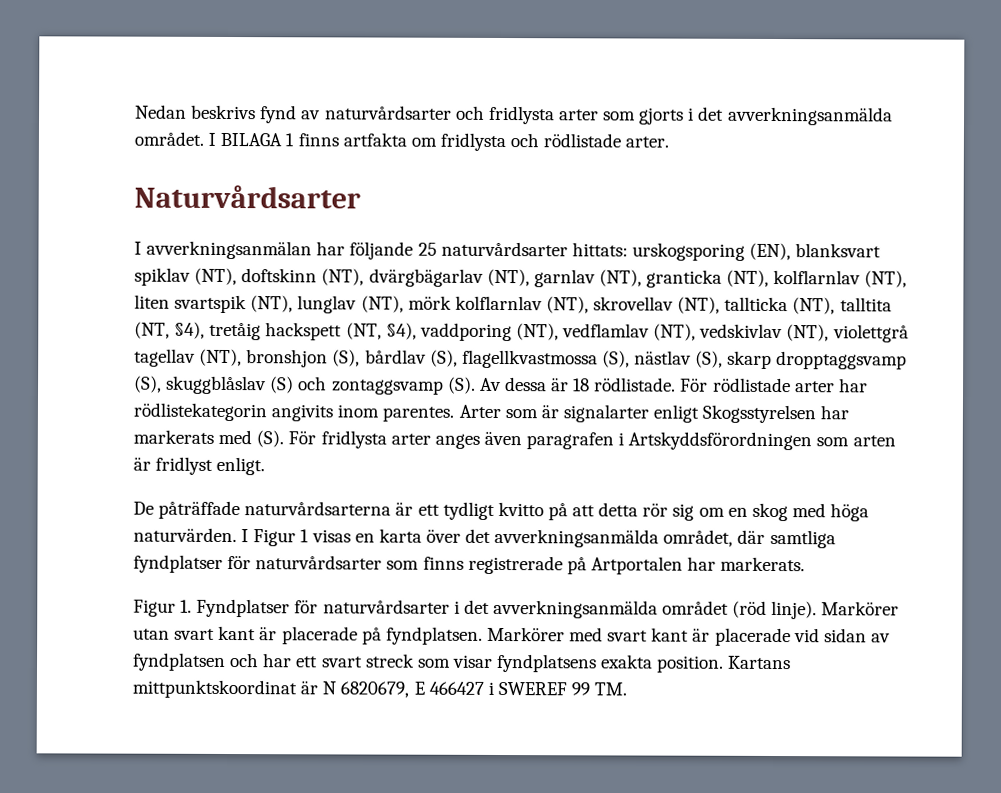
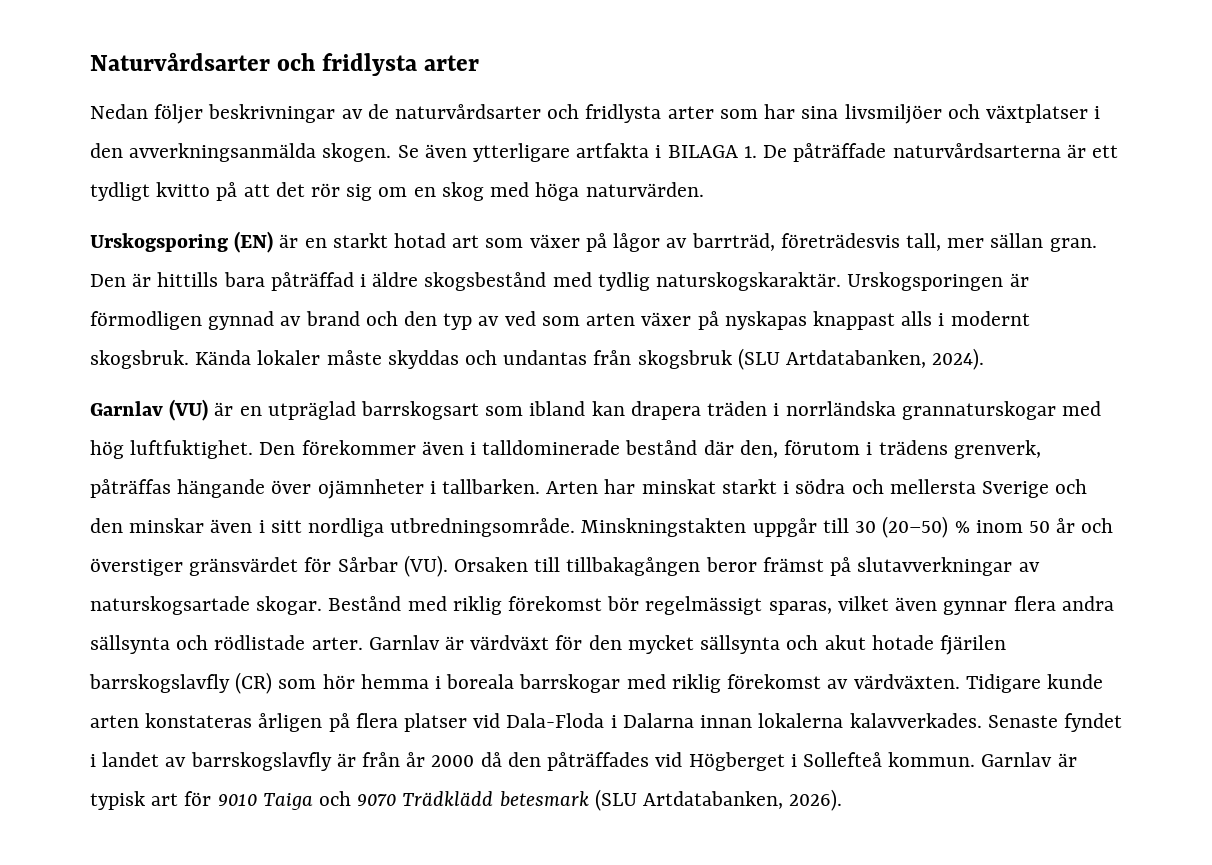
[135,104,322,124] Nedan beskrivs fynd av -> [90,52,480,76] [90,104,389,124] Naturvårdsarter och fridlysta arter // Nedan följer beskrivningar av de
[638,106,893,126] [134,131,670,152] [134,184,361,209] [134,240,882,261] [134,267,908,288] [134,294,892,315] [134,321,909,343] [134,348,908,370] [134,375,868,395] [133,402,850,424] [133,429,896,451] [133,456,266,476] gjorts i det avverkningsanmälda området. I BILAGA 1 finns artfakta om fridlysta och rödlistade arter. // Naturvårdsarter // I avverkningsanmälan har följande 25 naturvårdsarter hittats: urskogsporing (EN), blanksvart spiklav (NT), doftskinn (NT), dvärgbägarlav (NT), garnlav (NT), granticka (NT), kolflarnlav (NT), liten svartspik (NT), lunglav (NT), mörk kolflarnlav (NT), skrovellav (NT), tallticka (NT), talltita (NT, §4), tretåig hackspett (NT, §4), vaddporing (NT), vedflamlav (NT), vedskivlav (NT), violettgrå tagellav (NT), bronshjon (S), bårdlav (S), flagellkvastmossa (S), nästlav (S), skarp dropptaggsvamp (S), skuggblåslav (S) och zontaggsvamp (S). Av dessa är 18 rödlistade. För rödlistade arter har rödlistekategorin angivits inom parentes. Arter som är signalarter enligt Skogsstyrelsen har markerats med (S). För fridlysta arter anges även paragrafen i Artskyddsförordningen som arten är fridlyst enligt. // -> [764,104,1101,124] [90,143,757,162] har sina livsmiljöer och växtplatser i den avverkningsanmälda skogen. Se även ytterligare artfakta i BILAGA 1.
[598,502,639,517] detta -> [275,182,305,197] det
[241,528,836,549] [133,554,806,575] [133,598,900,620] [133,625,891,647] [132,652,792,673] [132,679,628,699] I Figur 1 visas en karta över det avverkningsanmälda området, där samtliga fyndplatser för naturvårdsarter som finns registrerade på Artportalen har markerats. // Figur 1. Fyndplatser för naturvårdsarter i det avverkningsanmälda området (röd linje). Markörer utan svart kant är placerade på fyndplatsen. Markörer med svart kant är placerade vid sidan av fyndplatsen och har ett svart streck som visar fyndplatsens exakta position. Kartans mittpunktskoordinat är N 6820679, E 466427 i SWEREF 99 TM. -> [90,231,1097,253] [90,272,1029,291] [90,311,1030,330] [90,348,985,370] [90,399,1101,421] [90,440,1041,459] [90,479,1088,499] [90,516,1114,538] [90,555,1040,577] [90,596,1114,615] [90,635,1006,655] [89,672,1103,694] [90,713,1122,732] [90,752,1077,771] [90,789,843,811] // Urskogsporing (EN) är en starkt hotad art som växer på lågor av barrträd, företrädesvis tall, mer sällan gran. Den är hittills bara påträffad i äldre skogsbestånd med tydlig naturskogskaraktär. Urskogsporingen är förmodligen gynnad av brand och den typ av ved som arten växer på nyskapas knappast alls i modernt skogsbruk. Kända lokaler måste skyddas och undantas från skogsbruk (SLU Artdatabanken, 2024). // Garnlav (VU) är en utpräglad barrskogsart som ibland kan drapera träden i norrländska grannaturskogar med hög luftfuktighet. Den förekommer även i talldominerade bestånd där den, förutom i trädens grenverk, påträffas hängande över ojämnheter i tallbarken. Arten har minskat starkt i södra och mellersta Sverige och den minskar även i sitt nordliga utbredningsområde. Minskningstakten uppgår till 30 (20–50) % inom 50 år och överstiger gränsvärdet för Sårbar (VU). Orsaken till tillbakagången beror främst på slutavverkningar av naturskogsartade skogar. Bestånd med riklig förekomst bör regelmässigt sparas, vilket även gynnar flera andra sällsynta och rödlistade arter. Garnlav är värdväxt för den mycket sällsynta och akut hotade fjärilen barrskogslavfly (CR) som hör hemma i boreala barrskogar med riklig förekomst av värdväxten. Tidigare kunde arten konstateras årligen på flera platser vid Dala-Floda i Dalarna innan lokalerna kalavverkades. Senaste fyndet i landet av barrskogslavfly är från år 2000 då den påträffades vid Högberget i Sollefteå kommun. Garnlav är typisk art för 9010 Taiga och 9070 Trädklädd betesmark (SLU Artdatabanken, 2026).

